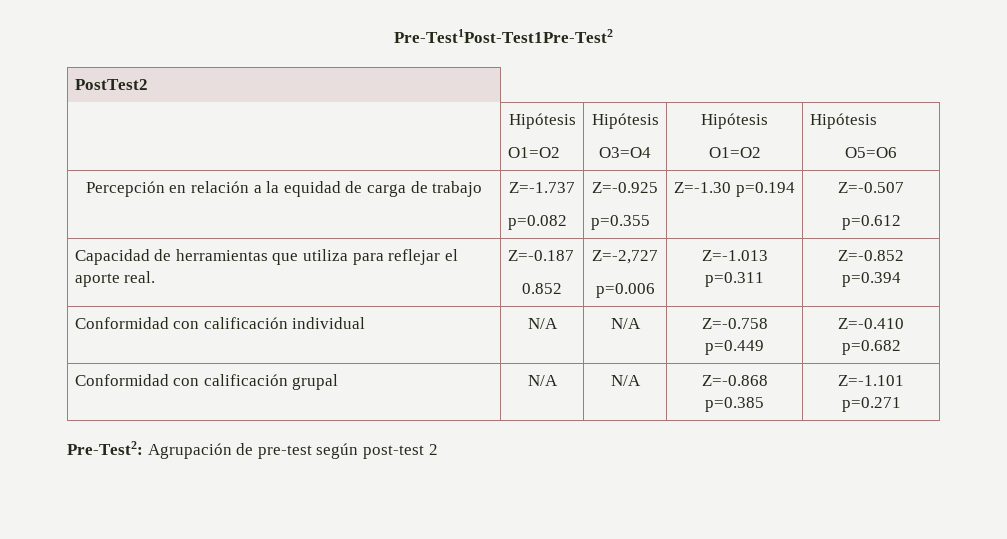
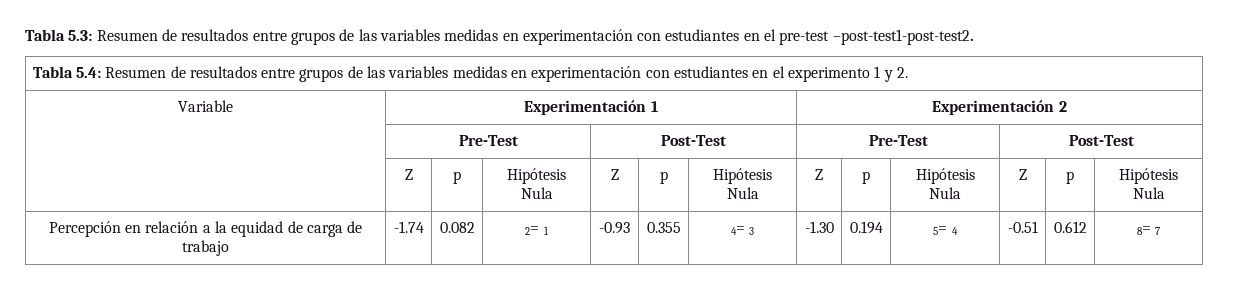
[394,29,613,43] [74,79,148,90] [508,113,576,129] [507,147,560,158] [591,113,659,129] [599,147,651,158] [701,113,768,129] [708,147,761,158] [809,113,877,129] [845,147,897,158] Pre-Test1Post-Test1Pre-Test2 // PostTest2 // | Hipótesis // O1=O2 | Hipótesis // O3=O4 | Hipótesis // O1=O2 | Hipótesis // O5=O6 -> [25,29,974,45] [32,66,908,82] [178,100,233,112] [524,100,658,115] [932,100,1067,115] [458,135,518,146] [661,135,726,146] [868,135,928,146] [1068,135,1134,146] [404,169,413,180] [453,171,461,184] [506,168,566,184] [520,187,553,199] [610,169,619,180] [659,171,668,184] [713,168,772,184] [726,187,759,199] [815,169,823,180] [862,171,870,184] [915,168,975,184] [929,187,961,199] [1018,169,1027,180] [1066,171,1074,184] [1119,168,1178,184] [1132,187,1165,199] Tabla 5.3: Resumen de resultados entre grupos de las variables medidas en experimentación con estudiantes en el pre-test –post-test1-post-test2. // Tabla 5.4: Resumen de resultados entre grupos de las variables medidas en experimentación con estudiantes en el experimento 1 y 2. // Variable | Experimentación 1 | Experimentación 2 // | Pre-Test | Post-Test | Pre-Test | Post-Test // | Z | p | Hipótesis Nula | Z | p | Hipótesis Nula | Z | p | Hipótesis Nula | Z | p | Hipótesis Nula
[509,182,575,193] [507,215,567,230] [592,182,658,193] [590,215,650,230] [674,182,795,197] [838,182,904,193] [841,215,901,230] [74,249,458,265] [74,271,156,287] [507,250,574,261] [522,283,562,294] [592,250,658,264] [595,283,655,298] [701,250,768,261] [705,272,764,287] [838,250,904,261] [841,272,901,287] [74,317,366,329] [527,318,558,329] [610,318,641,329] [701,318,768,329] [705,340,764,355] [838,318,904,329] [841,340,901,355] [74,374,339,390] [527,375,558,386] [610,375,641,386] [701,375,768,386] [705,397,764,412] [838,375,904,386] [841,397,901,412] [67,441,438,459] Z=-1.737 // p=0.082 | Z=-0.925 // p=0.355 | Z=-1.30 p=0.194 | Z=-0.507 // p=0.612 // Capacidad de herramientas que utiliza para reflejar el aporte real. | Z=-0.187 // 0.852 | Z=-2,727 // p=0.006 | Z=-1.013 p=0.311 | Z=-0.852 p=0.394 // Conformidad con calificación individual | N/A | N/A | Z=-0.758 p=0.449 | Z=-0.410 p=0.682 // Conformidad con calificación grupal | N/A | N/A | Z=-0.868 p=0.385 | Z=-1.101 p=0.271 // Pre-Test2: Agrupación de pre-test según post-test 2 -> [393,221,424,233] [439,222,475,233] [525,226,549,235] [599,222,630,234] [646,222,681,233] [730,226,755,235] [804,221,834,233] [849,221,883,234] [933,226,958,235] [1007,221,1038,233] [1053,221,1087,233] [1136,226,1161,235] -1.74 | 0.082 | 2= 1 | -0.93 | 0.355 | 4= 3 | -1.30 | 0.194 | 5= 4 | -0.51 | 0.612 | 8= 7

